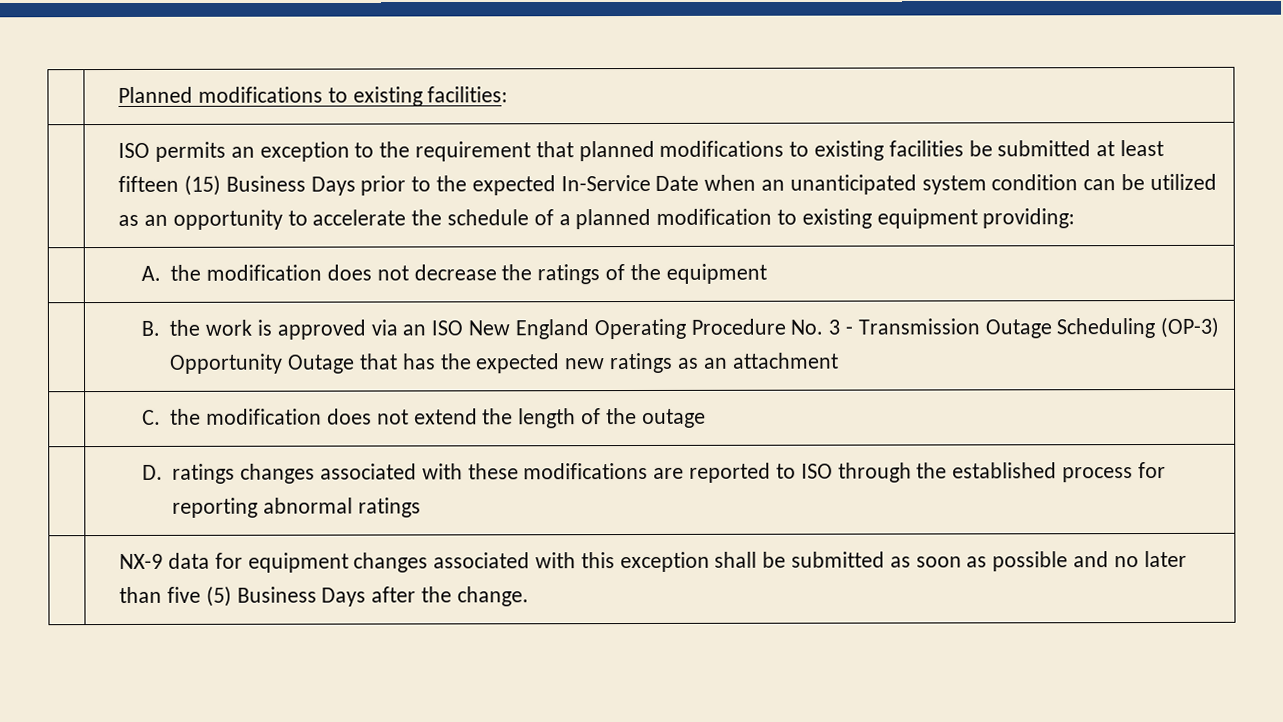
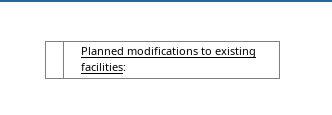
[118,139,1165,162] [118,173,1217,196] [118,208,1076,230] [140,263,767,285] [140,316,1220,340] [169,352,839,374] [141,408,706,429] [141,461,1166,484] [172,497,422,518] [119,550,1187,573] [119,585,529,607] // | ISO permits an exception to the requirement that planned modifications to existing facilities be submitted at least fifteen (15) Business Days prior to the expected In-Service Date when an unanticipated system condition can be utilized as an opportunity to accelerate the schedule of a planned modification to existing equipment providing: // | A. the modification does not decrease the ratings of the equipment // | B. the work is approved via an ISO New England Operating Procedure No. 3 - Transmission Outage Scheduling (OP-3) Opportunity Outage that has the expected new ratings as an attachment // | C. the modification does not extend the length of the outage // | D. ratings changes associated with these modifications are reported to ISO through the established process for reporting abnormal ratings // | NX-9 data for equipment changes associated with this exception shall be submitted as soon as possible and no later than five (5) Business Days after the change. -> (126, 67) none

